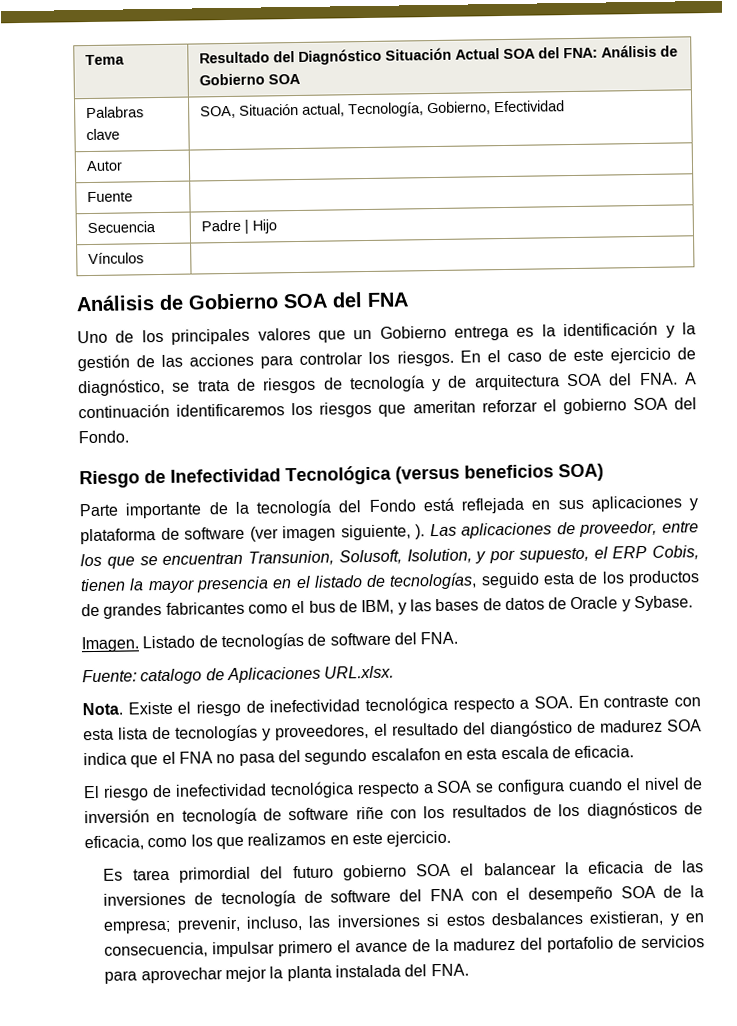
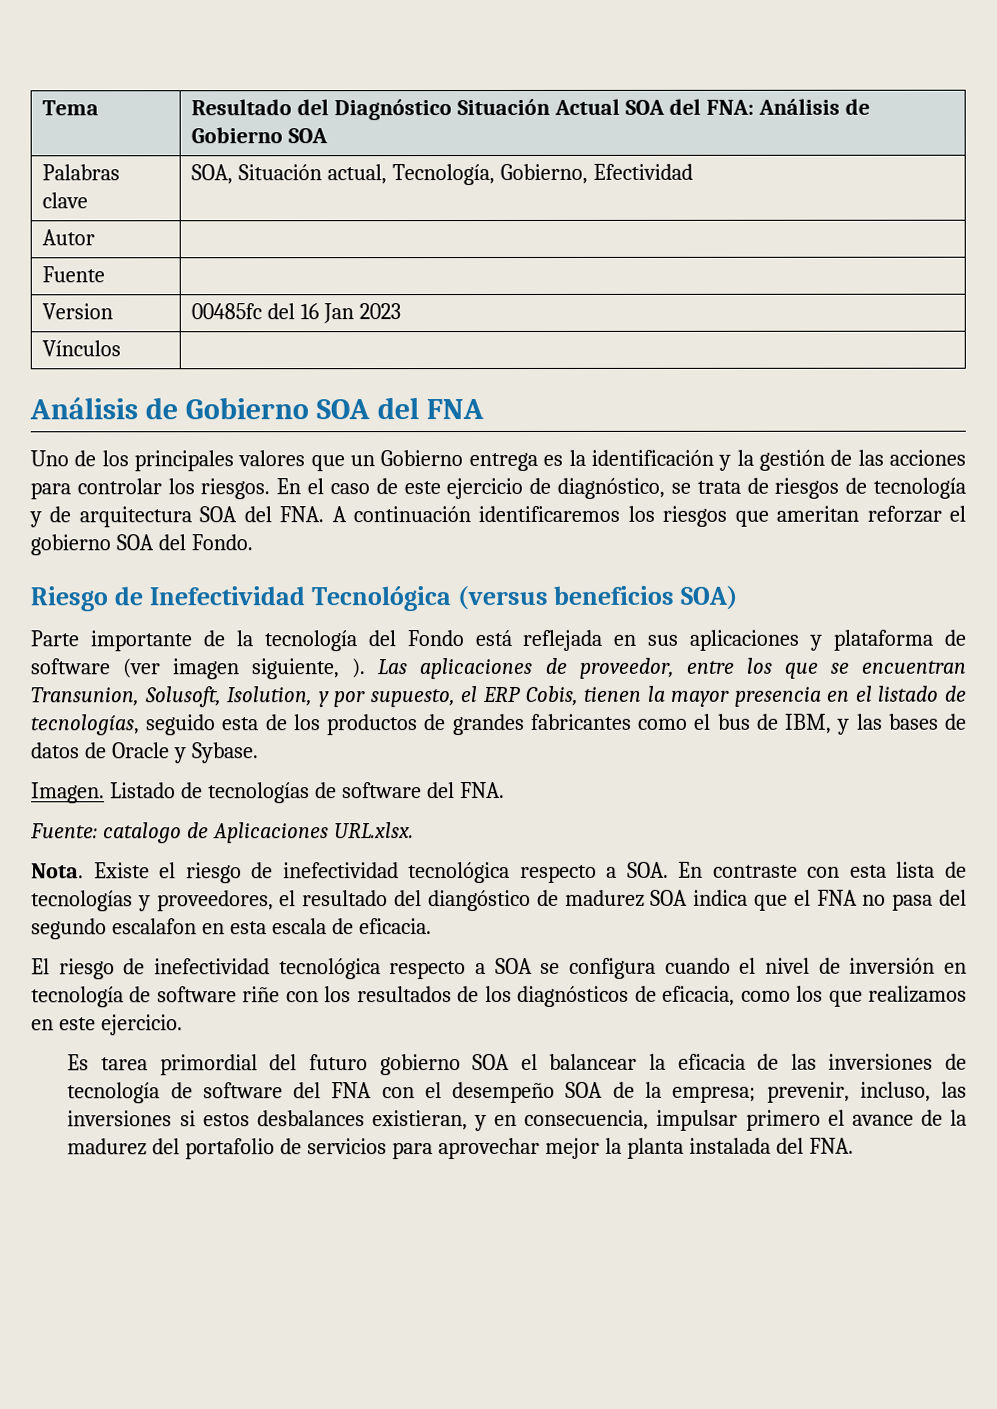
[87,221,157,234] [201,219,278,234] Secuencia | Padre | Hijo -> [42,303,114,320] [191,303,402,324] Version | 00485fc del 16 Jan 2023

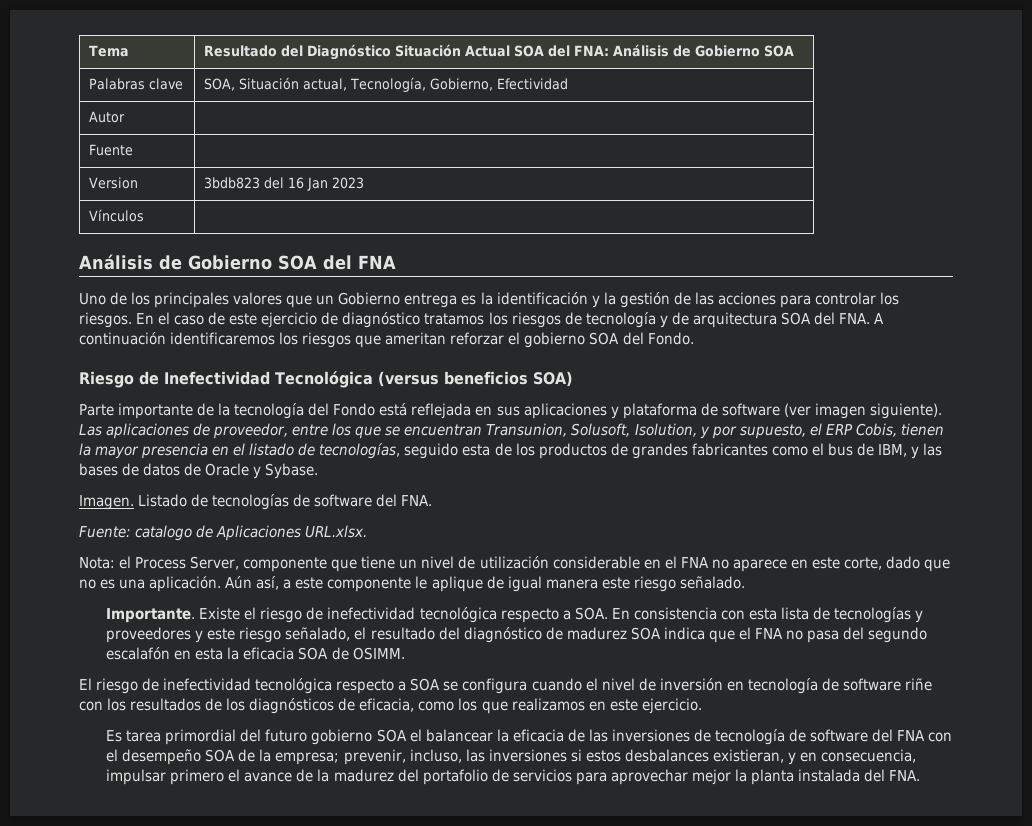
[191,303,263,320] 00485fc -> [203,177,260,189] 3bdb823
[557,477,769,499] diagnóstico, se trata de -> [342,312,508,328] diagnóstico tratamos los
[251,658,366,680] siguiente, ). -> [869,403,942,419] siguiente).
[31,863,84,879] Nota. -> [79,556,951,572] [79,576,745,592] [106,608,196,623] Nota: el Process Server, componente que tiene un nivel de utilización considerable en el FNA no aparece en este corte, dado que no es una aplicación. Aún así, a este componente le aplique de igual manera este riesgo señalado. // Importante.
[712,864,798,878] contraste -> [633,607,717,620] consistencia
[156,890,274,912] proveedores, -> [106,627,351,643] proveedores y este riesgo señalado,
[427,889,531,912] diangóstico -> [463,627,542,643] diagnóstico
[111,918,197,935] escalafon -> [106,647,171,660] escalafón
[271,918,432,935] escala de eficacia. -> [227,647,405,660] la eficacia SOA de OSIMM.

